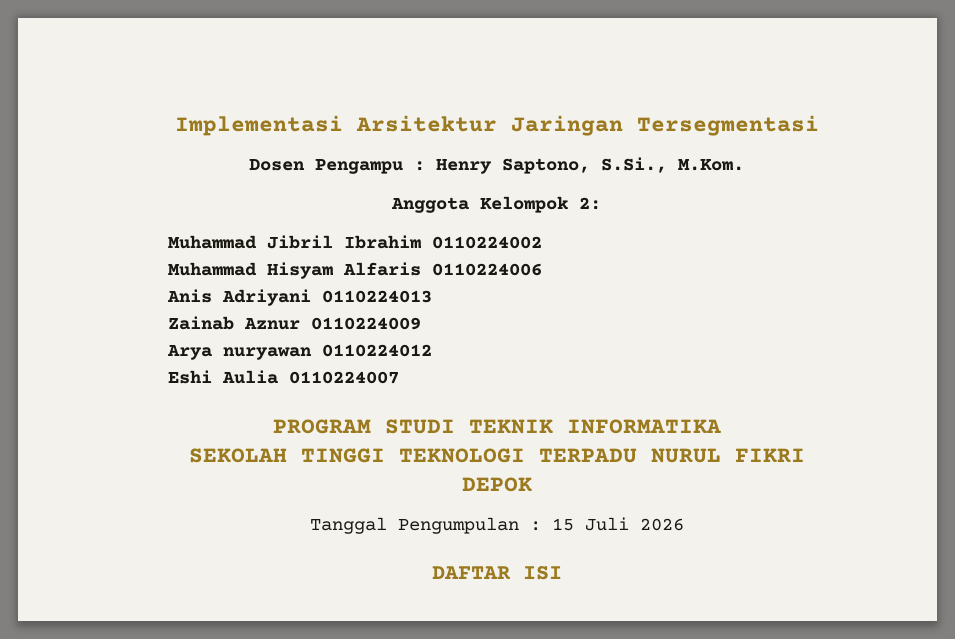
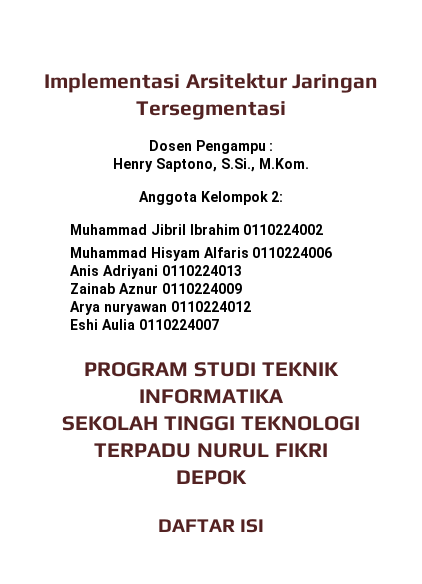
(425, 166) none -> (274, 147) //
[309,517,684,534] // Tanggal Pengumpulan : 15 Juli 2026 -> (247, 477) none

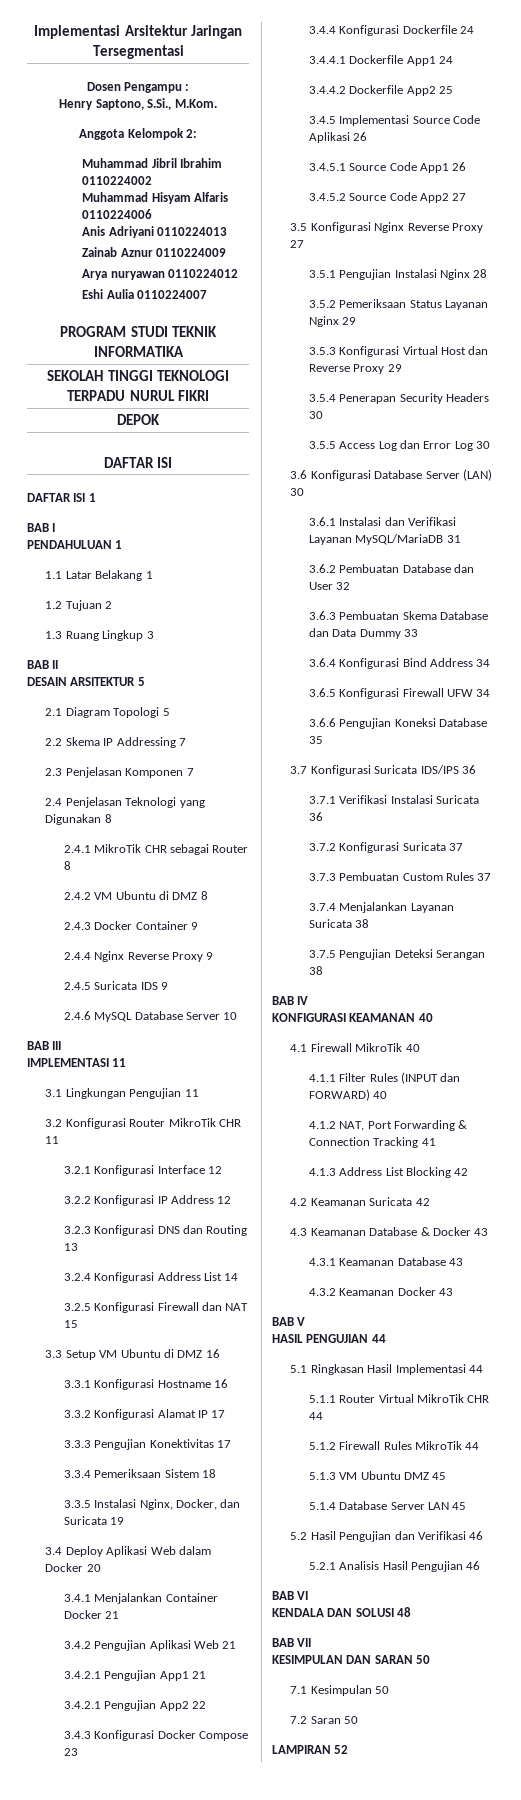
(265, 526) none -> [27,493,96,502] [27,523,56,532] [27,540,123,549] [45,570,153,581] [45,600,113,611] [45,630,154,641] [27,660,59,669] [27,677,145,686] [45,707,170,718] [45,737,186,748] [45,767,194,778] [45,797,205,808] [45,814,112,825] [63,844,249,855] [63,861,71,870] [63,891,208,900] [63,921,198,930] [63,951,214,962] [63,981,168,990] [63,1011,238,1022] [27,1041,62,1050] [27,1058,127,1067] [45,1088,199,1099] [45,1118,241,1129] [45,1136,60,1144] [63,1165,222,1176] [63,1195,232,1206] [63,1225,248,1236] [63,1243,78,1251] [63,1272,239,1283] [63,1302,249,1313] [63,1320,78,1328] [45,1349,220,1360] [63,1379,228,1390] [63,1409,226,1420] [63,1439,231,1450] [63,1469,216,1478] [63,1499,241,1510] [63,1516,125,1525] [45,1546,211,1557] [45,1563,101,1572] [63,1593,218,1604] [63,1610,120,1619] [63,1640,237,1651] [63,1670,206,1681] [63,1700,206,1711] [63,1730,248,1741] [63,1748,78,1756] [308,25,474,36] [308,55,453,66] [308,85,453,96] [308,115,480,126] [308,132,368,143] [308,162,467,173] [308,192,467,203] [290,222,483,233] [290,240,305,248] [308,269,488,280] [308,299,488,310] [308,316,357,327] [308,346,489,357] [308,364,402,374] [308,393,489,404] [308,411,323,419] [308,440,491,451] [290,469,492,481] [290,488,305,496] [308,517,456,526] [308,534,461,545] [308,564,474,573] [308,582,351,590] [308,611,488,620] [308,628,418,639] [308,658,491,669] [308,688,491,699] [308,718,487,729] [308,736,323,744] [290,765,476,776] [308,795,479,804] [308,812,323,821] [308,842,463,853] [308,872,492,881] [308,902,454,913] [308,919,370,928] [308,949,485,960] [308,966,323,975] [272,996,309,1005] [272,1013,433,1022] [290,1043,420,1052] [308,1072,461,1084] [308,1089,388,1101] [308,1120,468,1131] [308,1137,436,1148] [308,1167,469,1178] [290,1197,430,1206] [290,1227,489,1236] [308,1257,463,1266] [308,1287,453,1296] [272,1317,306,1326] [272,1334,386,1343] [290,1364,483,1375] [308,1394,490,1403] [308,1412,323,1420] [308,1441,480,1450] [308,1471,447,1480] [308,1501,467,1510] [290,1531,484,1542] [308,1561,481,1572] [272,1591,309,1600] [272,1607,412,1617] [272,1638,312,1647] [272,1655,431,1664] [290,1685,390,1696] [290,1716,359,1724] [272,1745,349,1754] // DAFTAR ISI 1 // BAB I // PENDAHULUAN 1 // 1.1 Latar Belakang 1 // 1.2 Tujuan 2 // 1.3 Ruang Lingkup 3 // BAB II // DESAIN ARSITEKTUR 5 // 2.1 Diagram Topologi 5 // 2.2 Skema IP Addressing 7 // 2.3 Penjelasan Komponen 7 // 2.4 Penjelasan Teknologi yang Digunakan 8 // 2.4.1 MikroTik CHR sebagai Router 8 // 2.4.2 VM Ubuntu di DMZ 8 // 2.4.3 Docker Container 9 // 2.4.4 Nginx Reverse Proxy 9 // 2.4.5 Suricata IDS 9 // 2.4.6 MySQL Database Server 10 // BAB III // IMPLEMENTASI 11 // 3.1 Lingkungan Pengujian 11 // 3.2 Konfigurasi Router MikroTik CHR 11 // 3.2.1 Konfigurasi Interface 12 // 3.2.2 Konfigurasi IP Address 12 // 3.2.3 Konfigurasi DNS dan Routing 13 // 3.2.4 Konfigurasi Address List 14 // 3.2.5 Konfigurasi Firewall dan NAT 15 // 3.3 Setup VM Ubuntu di DMZ 16 // 3.3.1 Konfigurasi Hostname 16 // 3.3.2 Konfigurasi Alamat IP 17 // 3.3.3 Pengujian Konektivitas 17 // 3.3.4 Pemeriksaan Sistem 18 // 3.3.5 Instalasi Nginx, Docker, dan Suricata 19 // 3.4 Deploy Aplikasi Web dalam Docker 20 // 3.4.1 Menjalankan Container Docker 21 // 3.4.2 Pengujian Aplikasi Web 21 // 3.4.2.1 Pengujian App1 21 // 3.4.2.1 Pengujian App2 22 // 3.4.3 Konfigurasi Docker Compose 23 // 3.4.4 Konfigurasi Dockerfile 24 // 3.4.4.1 Dockerfile App1 24 // 3.4.4.2 Dockerfile App2 25 // 3.4.5 Implementasi Source Code Aplikasi 26 // 3.4.5.1 Source Code App1 26 // 3.4.5.2 Source Code App2 27 // 3.5 Konfigurasi Nginx Reverse Proxy 27 // 3.5.1 Pengujian Instalasi Nginx 28 // 3.5.2 Pemeriksaan Status Layanan Nginx 29 // 3.5.3 Konfigurasi Virtual Host dan Reverse Proxy 29 // 3.5.4 Penerapan Security Headers 30 // 3.5.5 Access Log dan Error Log 30 // 3.6 Konfigurasi Database Server (LAN) 30 // 3.6.1 Instalasi dan Verifikasi Layanan MySQL/MariaDB 31 // 3.6.2 Pembuatan Database dan User 32 // 3.6.3 Pembuatan Skema Database dan Data Dummy 33 // 3.6.4 Konfigurasi Bind Address 34 // 3.6.5 Konfigurasi Firewall UFW 34 // 3.6.6 Pengujian Koneksi Database 35 // 3.7 Konfigurasi Suricata IDS/IPS 36 // 3.7.1 Verifikasi Instalasi Suricata 36 // 3.7.2 Konfigurasi Suricata 37 // 3.7.3 Pembuatan Custom Rules 37 // 3.7.4 Menjalankan Layanan Suricata 38 // 3.7.5 Pengujian Deteksi Serangan 38 // BAB IV // KONFIGURASI KEAMANAN 40 // 4.1 Firewall MikroTik 40 // 4.1.1 Filter Rules (INPUT dan FORWARD) 40 // 4.1.2 NAT, Port Forwarding & Connection Tracking 41 // 4.1.3 Address List Blocking 42 // 4.2 Keamanan Suricata 42 // 4.3 Keamanan Database & Docker 43 // 4.3.1 Keamanan Database 43 // 4.3.2 Keamanan Docker 43 // BAB V // HASIL PENGUJIAN 44 // 5.1 Ringkasan Hasil Implementasi 44 // 5.1.1 Router Virtual MikroTik CHR 44 // 5.1.2 Firewall Rules MikroTik 44 // 5.1.3 VM Ubuntu DMZ 45 // 5.1.4 Database Server LAN 45 // 5.2 Hasil Pengujian dan Verifikasi 46 // 5.2.1 Analisis Hasil Pengujian 46 // BAB VI // KENDALA DAN SOLUSI 48 // BAB VII // KESIMPULAN DAN SARAN 50 // 7.1 Kesimpulan 50 // 7.2 Saran 50 // LAMPIRAN 52

